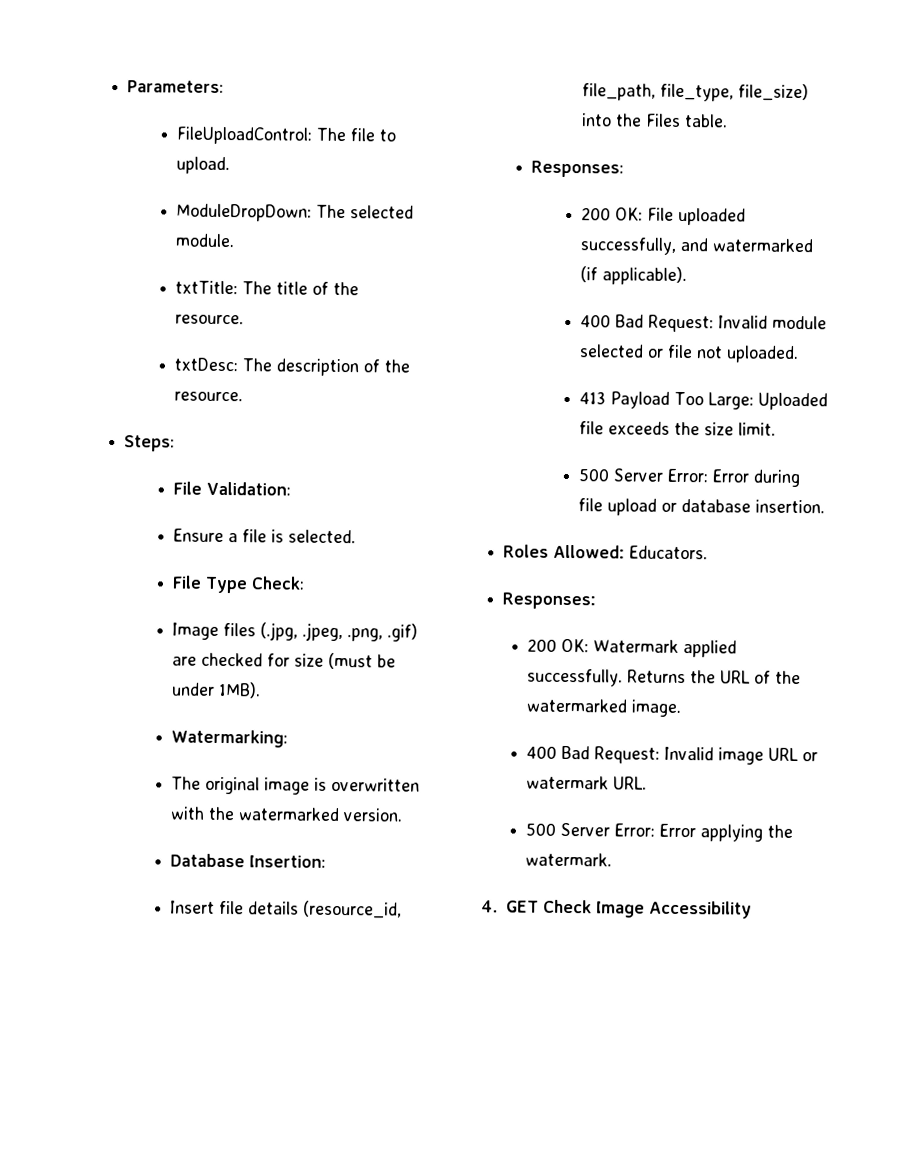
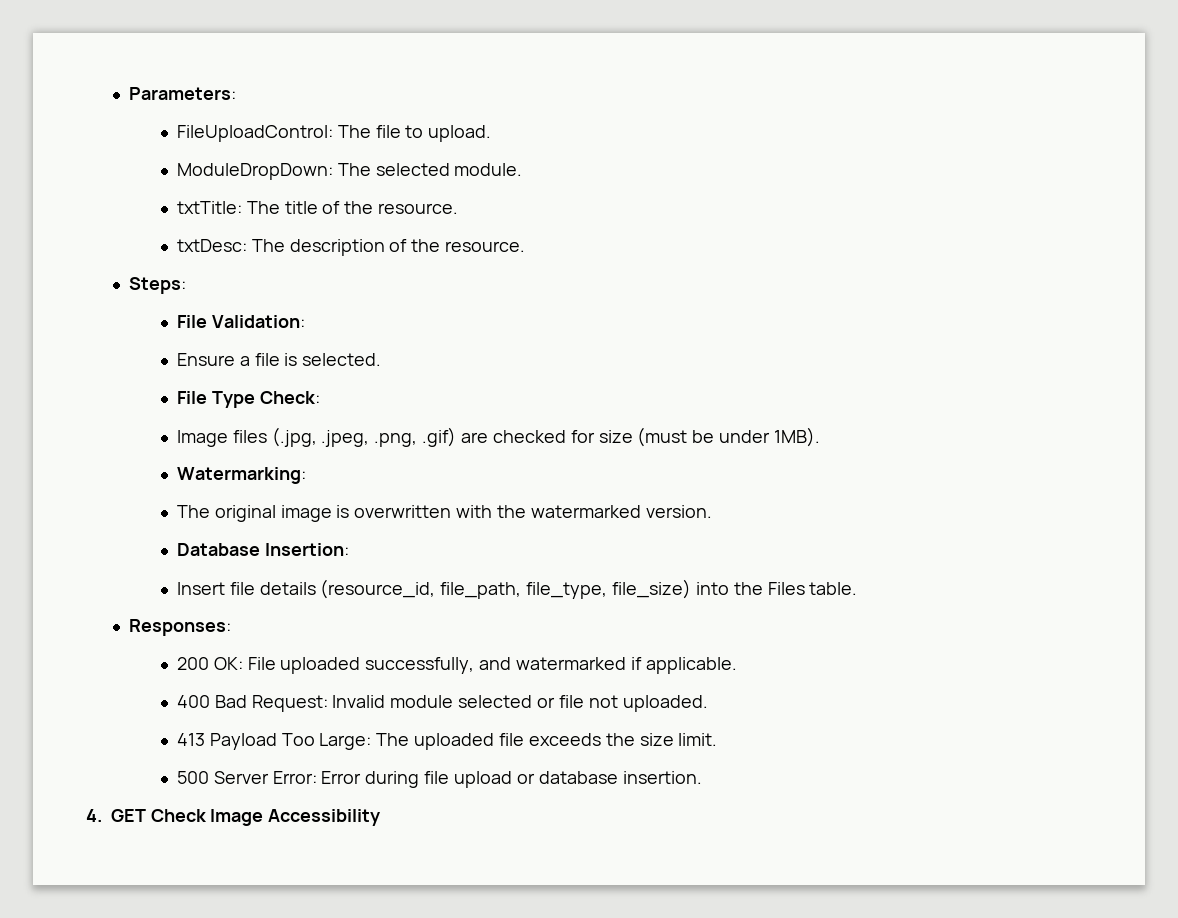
[580,266,688,286] (if applicable). -> [630,657,737,674] if applicable.
[758,392,829,411] Uploaded -> [376,733,495,750] The uploaded
[503,544,709,560] [502,592,597,610] [527,638,738,658] [527,668,802,687] [526,698,682,718] [526,745,819,765] [526,775,648,790] [525,822,794,842] [525,852,613,867] // Roles Allowed: Educators. // Responses: // 200 OK: Watermark applied successfully. Returns the URL of the watermarked image. // 400 Bad Request: Invalid image URL or watermark URL. // 500 Server Error: Error applying the watermark. -> (702, 777) none

